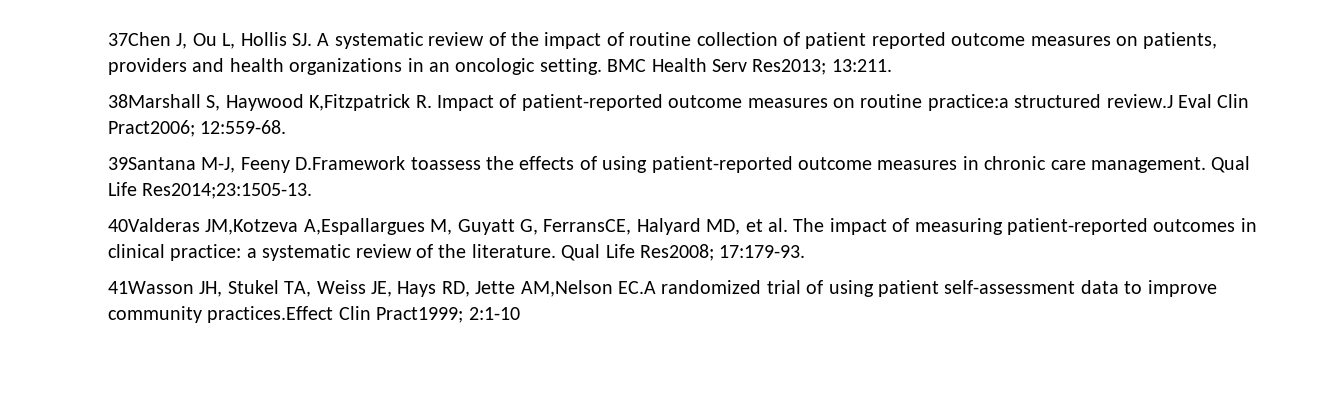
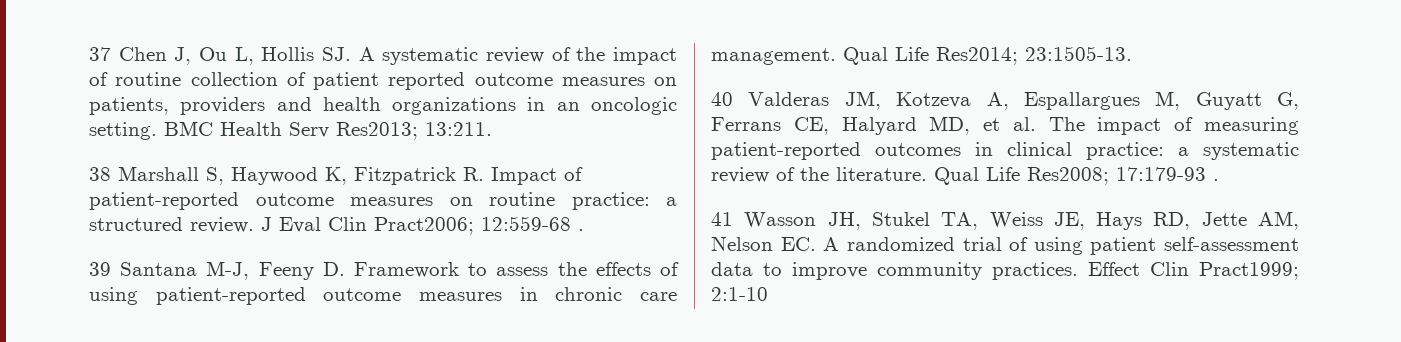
[108,32,171,46] 37Chen -> [89,47,167,61] 37 Chen
[108,94,411,111] 38Marshall S, Haywood K,Fitzpatrick -> [89,166,456,185] 38 Marshall S, Haywood K, Fitzpatrick
[927,94,1250,111] [108,120,287,137] [108,156,481,173] practice:a structured review.J Eval Clin Pract2006; 12:559-68. // 39Santana M-J, Feeny D.Framework toassess -> [571,192,677,210] [89,216,584,235] [89,261,549,280] practice: a structured review. J Eval Clin Pract2006; 12:559-68 . // 39 Santana M-J, Feeny D. Framework to assess
[142,183,313,199] [108,218,425,235] Res2014;23:1505-13. // 40Valderas JM,Kotzeva A,Espallargues -> [936,46,1132,65] [711,91,1140,110] Res2014; 23:1505-13. // 40 Valderas JM, Kotzeva A, Espallargues
[543,219,632,235] FerransCE, -> [711,117,829,135] Ferrans CE,
[719,245,806,258] [108,281,194,294] 17:179-93. // 41Wasson -> [1116,167,1219,181] [711,212,817,228] 17:179-93 . // 41 Wasson
[520,280,656,297] AM,Nelson EC.A -> [1258,211,1299,230] [711,236,840,251] AM, Nelson EC. A
[207,306,334,323] practices.Effect -> [992,262,1140,280] practices. Effect

